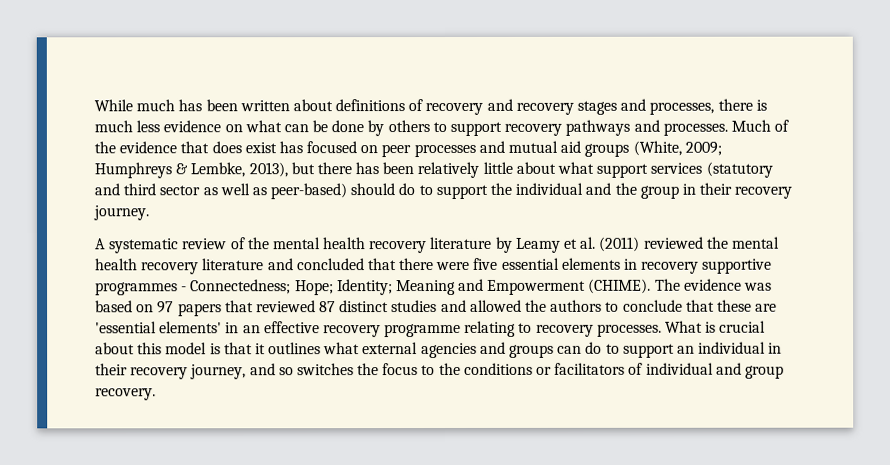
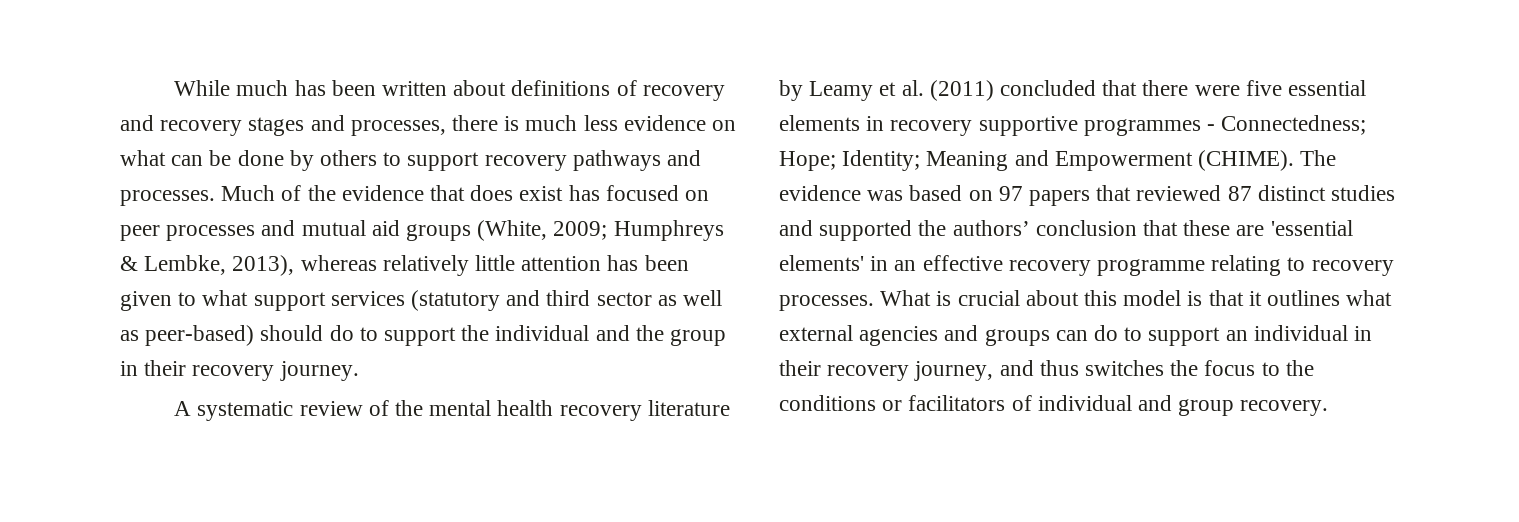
[290,161,556,179] but there has been relatively little about -> [300,255,689,276] [120,291,197,311] whereas relatively little attention has been given to
[643,236,780,249] [95,258,294,275] reviewed the mental health recovery literature and -> (994, 90) none
[469,299,683,312] allowed the authors to conclude -> [819,220,1137,241] supported the authors’ conclusion
[278,367,294,376] so -> [1039,360,1079,376] thus

